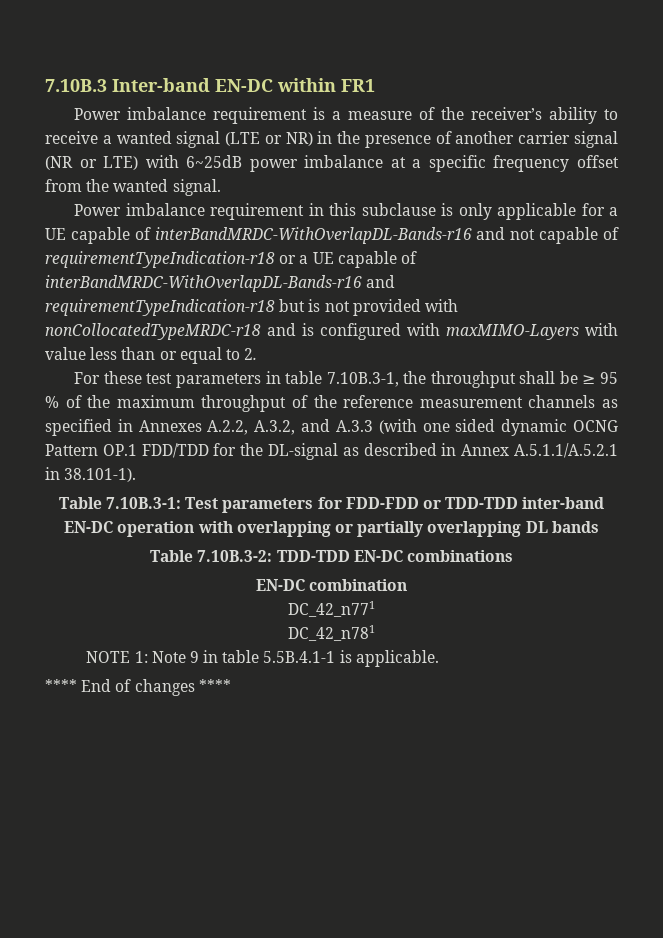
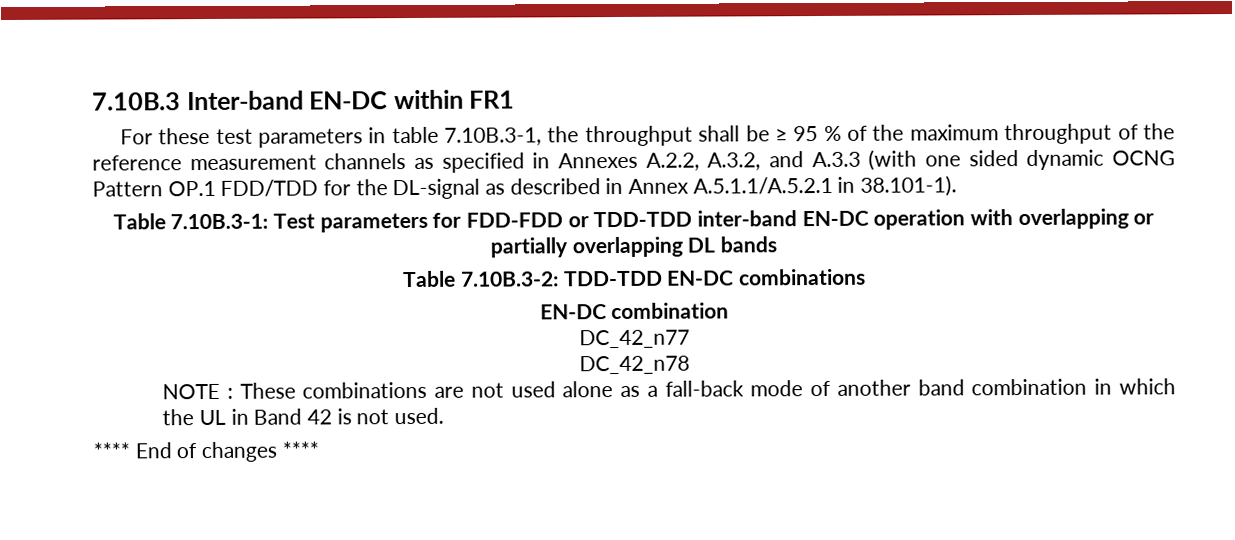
[74,107,618,124] [45,131,618,148] [45,155,619,172] [45,179,221,196] [74,203,618,220] [45,227,619,244] [45,251,417,268] [45,275,396,292] [45,299,458,316] [45,323,618,340] [45,347,258,364] // Power imbalance requirement is a measure of the receiver’s ability to receive a wanted signal (LTE or NR) in the presence of another carrier signal (NR or LTE) with 6~25dB power imbalance at a specific frequency offset from the wanted signal. // Power imbalance requirement in this subclause is only applicable for a UE capable of interBandMRDC-WithOverlapDL-Bands-r16 and not capable of requirementTypeIndication-r18 or a UE capable of interBandMRDC-WithOverlapDL-Bands-r16 and requirementTypeIndication-r18 but is not provided with nonCollocatedTypeMRDC-r18 and is configured with maxMIMO-Layers with value less than or equal to 2. -> (516, 99) none
[288,601,375,617] [288,625,375,641] DC_42_n771 // DC_42_n781 -> [579,329,690,349] [579,355,690,375] DC_42_n77 // DC_42_n78
[134,650,439,667] 1: Note 9 in table 5.5B.4.1-1 is applicable. -> [226,378,1177,399] [162,407,444,426] : These combinations are not used alone as a fall-back mode of another band combination in which the UL in Band 42 is not used.

